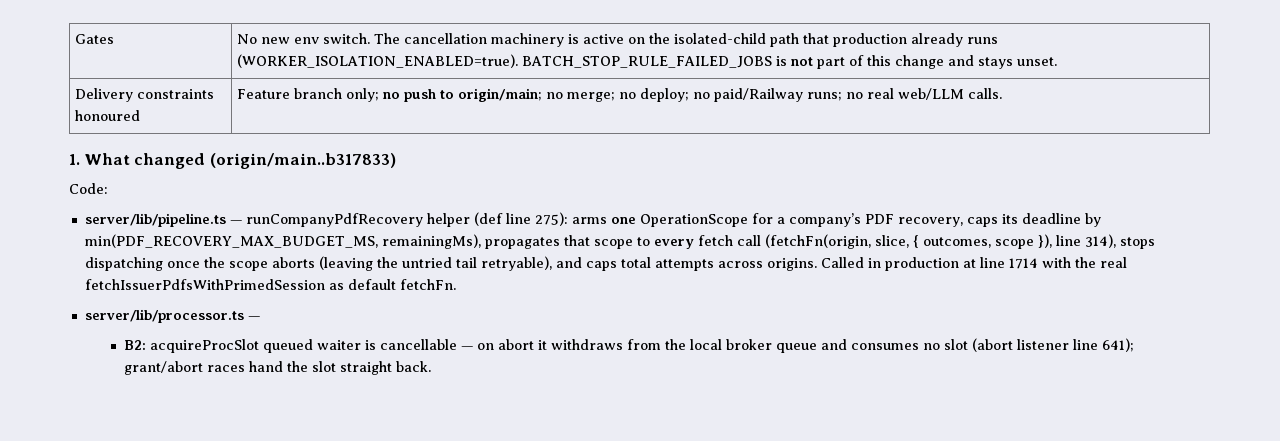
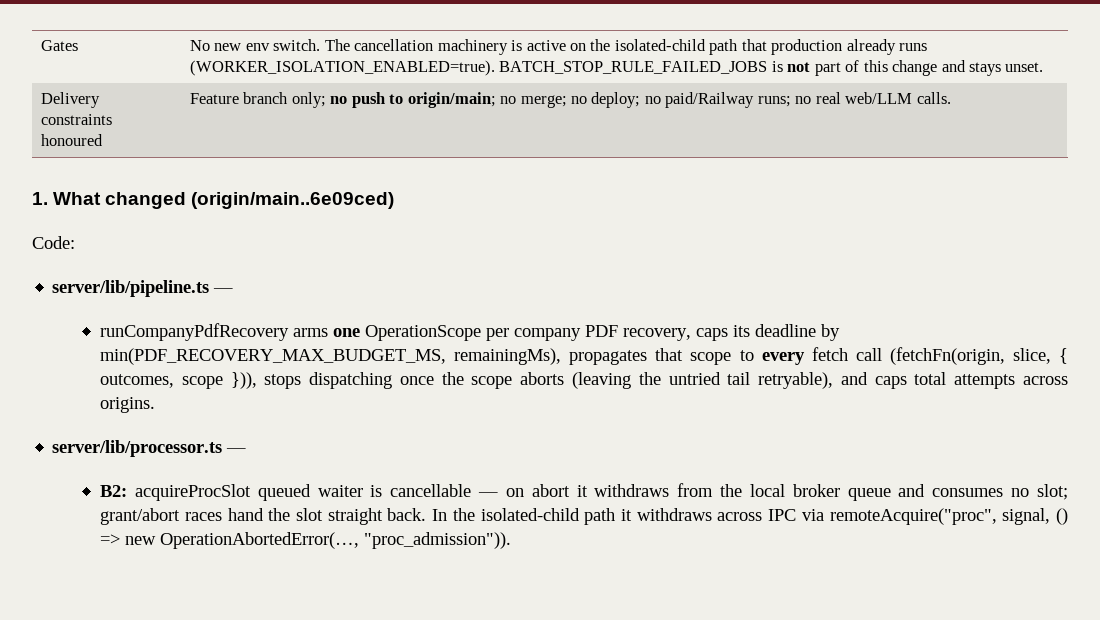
[209,153,396,169] (origin/main..b317833) -> [191,192,395,209] (origin/main..6e09ced)
[245,212,861,227] runCompanyPdfRecovery helper (def line 275): arms one OperationScope for a company’s -> [100,323,582,341] // runCompanyPdfRecovery arms one OperationScope per company
[1037,234,1116,248] }), line 314), -> [230,372,257,389] })),
[820,257,1127,271] [84,279,456,290] Called in production at line 1714 with the real fetchIssuerPdfsWithPrimedSession as default fetchFn. -> (156, 405) none
[944,338,1135,352] slot (abort listener line 641); -> [1037,484,1068,500] slot;
(432, 366) none -> [432,508,1068,525] [100,532,512,549] In the isolated-child path it withdraws across IPC via remoteAcquire("proc", signal, () => new OperationAbortedError(…, "proc_admission")).

